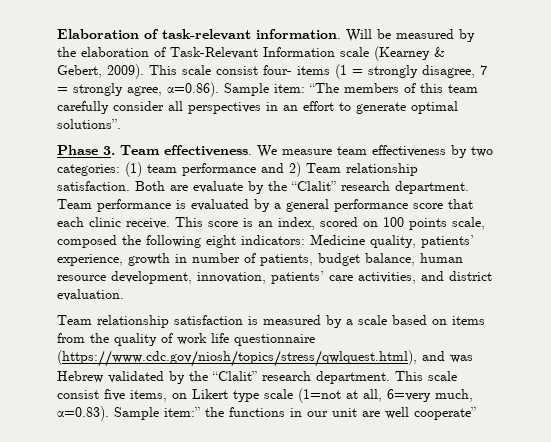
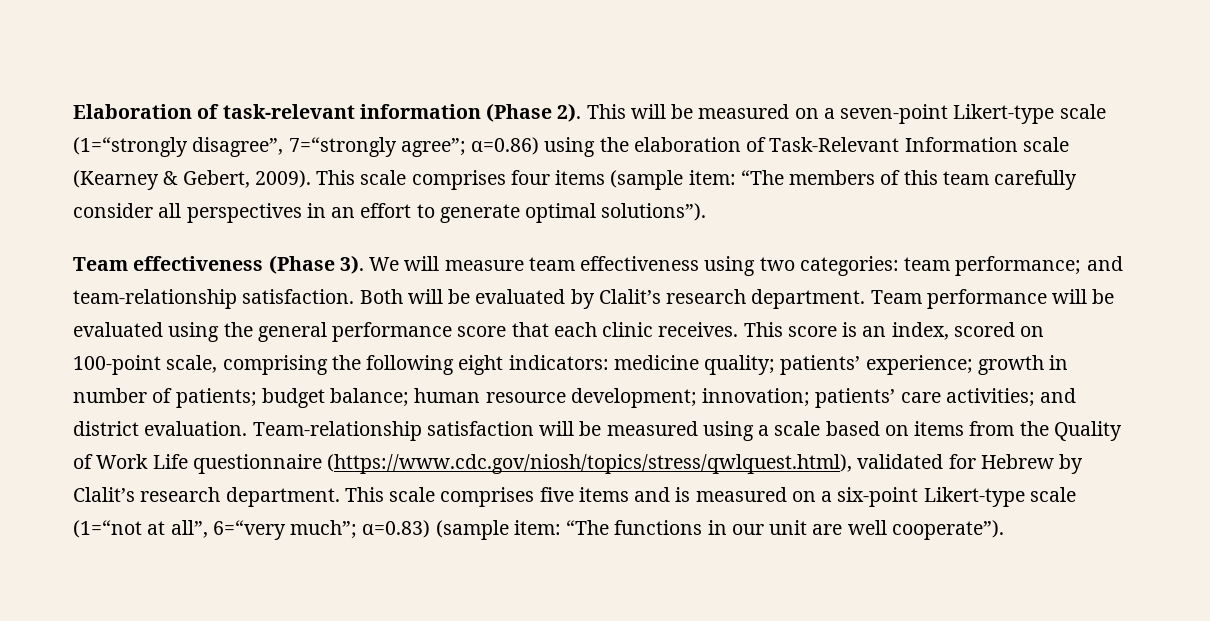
[256,29,475,42] information. Will be measured by -> [359,103,1106,124] [73,137,596,157] information (Phase 2). This will be measured on a seven-point Likert-type scale (1=“strongly disagree”, 7=“strongly agree”; α=0.86) using
[216,64,487,79] [57,82,269,97] consist four- items (1 = strongly disagree, 7 = strongly agree, α=0.86). Sample -> [411,170,684,190] comprises four items (sample
[57,119,121,129] [57,145,277,158] solutions”. // Phase 3. Team effectiveness. We -> [601,203,707,221] [73,255,440,274] solutions”). // Team effectiveness (Phase 3). We will
[451,145,467,158] by -> [704,256,756,276] using
[125,162,418,177] [57,181,469,194] [57,199,281,212] (1) team performance and 2) Team relationship satisfaction. Both are evaluate by the “Clalit” research department. Team performance is evaluated by a -> [904,256,1123,276] [73,289,1115,309] [73,322,253,342] team performance; and team-relationship satisfaction. Both will be evaluated by Clalit’s research department. Team performance will be evaluated using the
[126,218,170,229] receive. -> [658,322,739,337] receives.
[383,217,485,230] [57,234,474,248] [57,253,463,266] [57,271,266,284] 100 points scale, composed the following eight indicators: Medicine quality, patients’ experience, growth in number of patients, budget balance, human resource development, innovation, -> [73,355,1069,375] [73,388,811,408] 100-point scale, comprising the following eight indicators: medicine quality; patients’ experience; growth in number of patients; budget balance; human resource development; innovation;
[358,272,416,284] activities, -> [945,388,1035,407] activities;
[57,315,342,328] // Team relationship satisfaction is measured by -> [252,421,754,441] Team-relationship satisfaction will be measured using
[114,333,315,346] [57,350,473,367] [57,371,457,384] [57,388,473,403] [57,406,224,421] quality of work life questionnaire (https://www.cdc.gov/niosh/topics/stress/qwlquest.html), and was Hebrew validated by the “Clalit” research department. This scale consist five items, on Likert type scale (1=not at all, 6=very much, α=0.83). Sample item:” the -> [1053,421,1122,441] [73,454,1084,474] [73,487,1076,507] [73,520,610,540] Quality of Work Life questionnaire (https://www.cdc.gov/niosh/topics/stress/qwlquest.html), validated for Hebrew by Clalit’s research department. This scale comprises five items and is measured on a six-point Likert-type scale (1=“not at all”, 6=“very much”; α=0.83) (sample item: “The
[414,407,476,420] cooperate” -> [891,520,1004,540] cooperate”).

